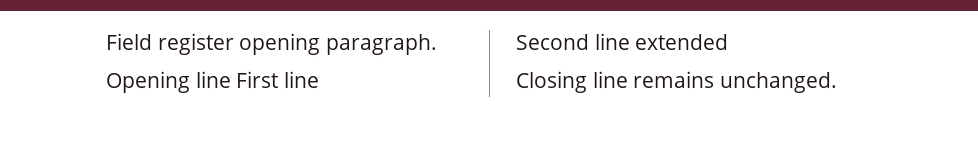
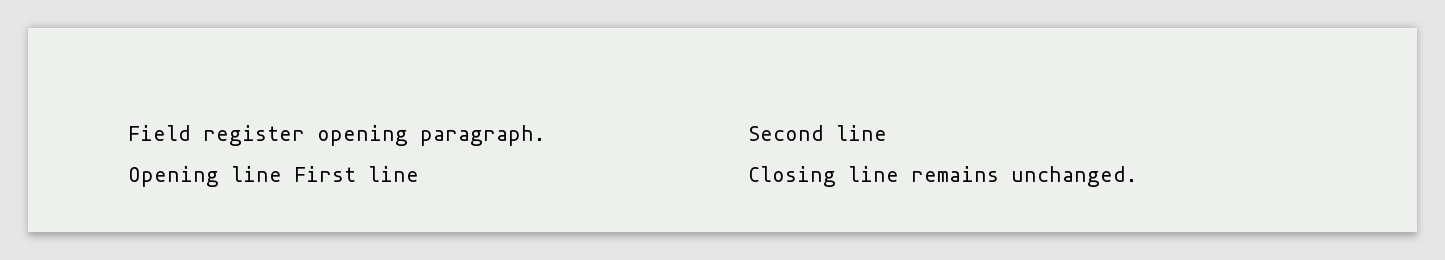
[635,34,729,50] extended -> (887, 133) none

